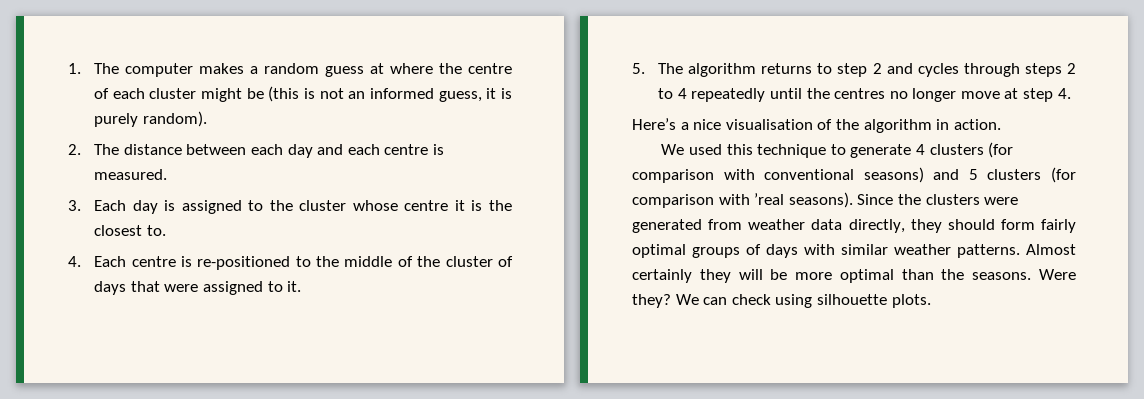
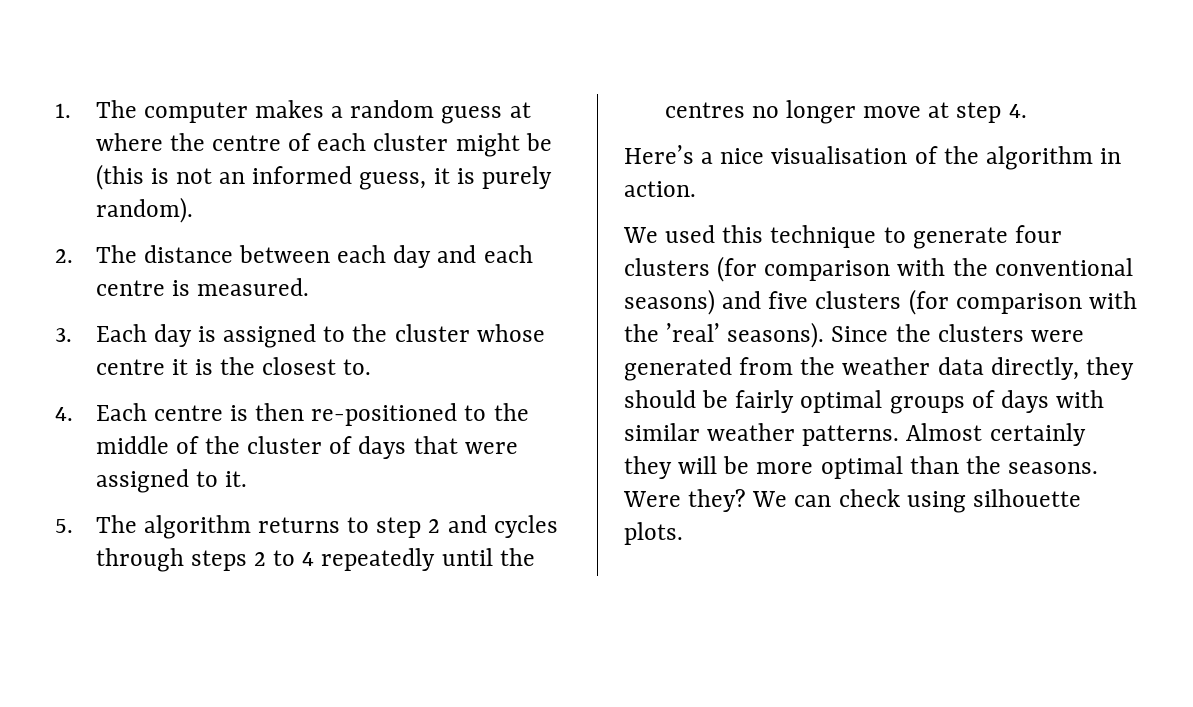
(192, 261) none -> [255,403,305,421] then
[915,142,1014,158] [632,169,755,183] 4 clusters (for comparison with -> [1014,225,1062,243] [624,256,988,282] four clusters (for comparison with the
[968,167,1076,183] [632,193,785,208] 5 clusters (for comparison with ’real -> [768,289,1137,315] [624,323,721,342] five clusters (for comparison with the ’real’
(743, 224) none -> [800,357,836,375] the
[1000,219,1035,230] form -> [702,390,729,408] be

